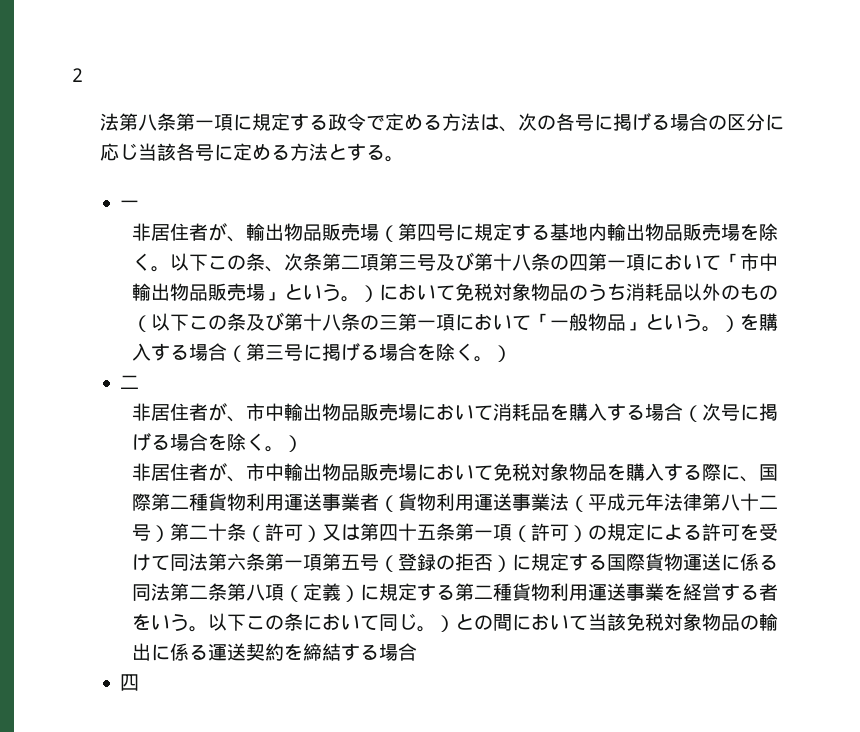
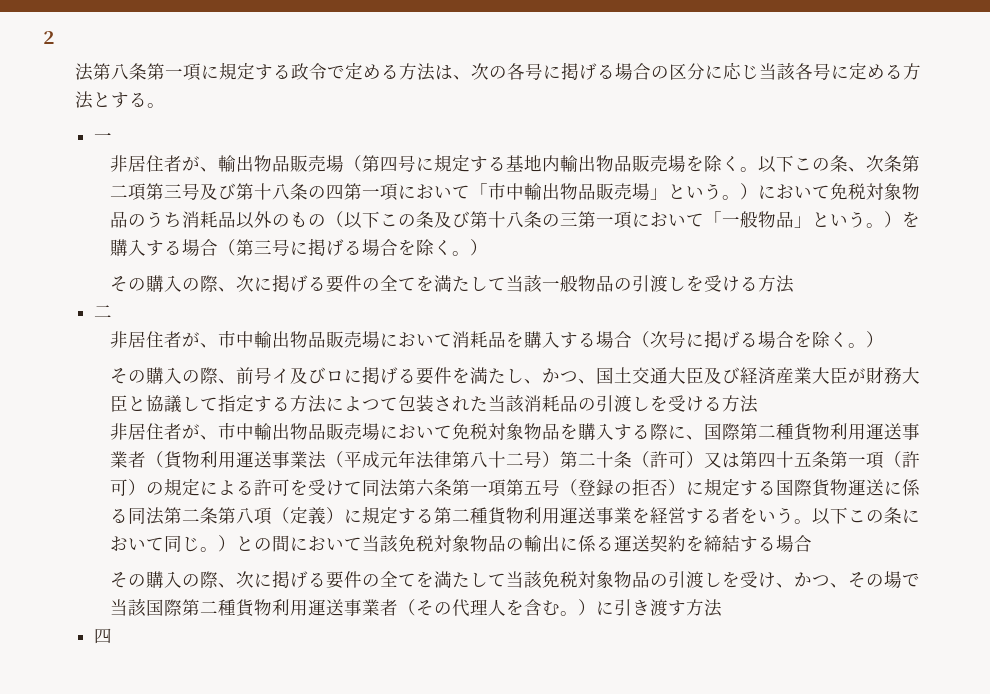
(512, 353) none -> [109,274,794,293] // その購入の際、次に掲げる要件の全てを満たして当該一般物品の引渡しを受ける方法
(303, 443) none -> [109,366,920,385] [109,394,758,413] // その購入の際、前号イ及びロに掲げる要件を満たし、かつ、国土交通大臣及び経済産業大臣が財務大臣と協議して指定する方法によつて包装された当該消耗品の引渡しを受ける方法
(417, 652) none -> [109,570,920,589] [109,599,722,617] // その購入の際、次に掲げる要件の全てを満たして当該免税対象物品の引渡しを受け、かつ、その場で当該国際第二種貨物利用運送事業者（その代理人を含む。）に引き渡す方法

